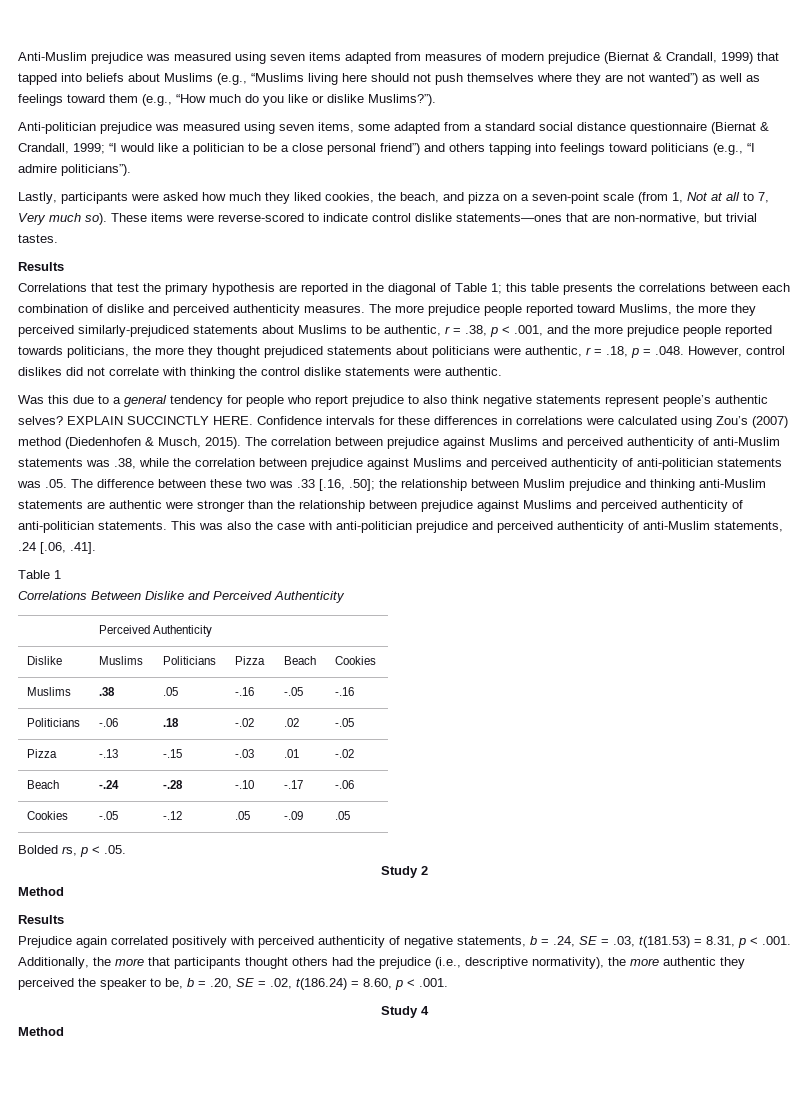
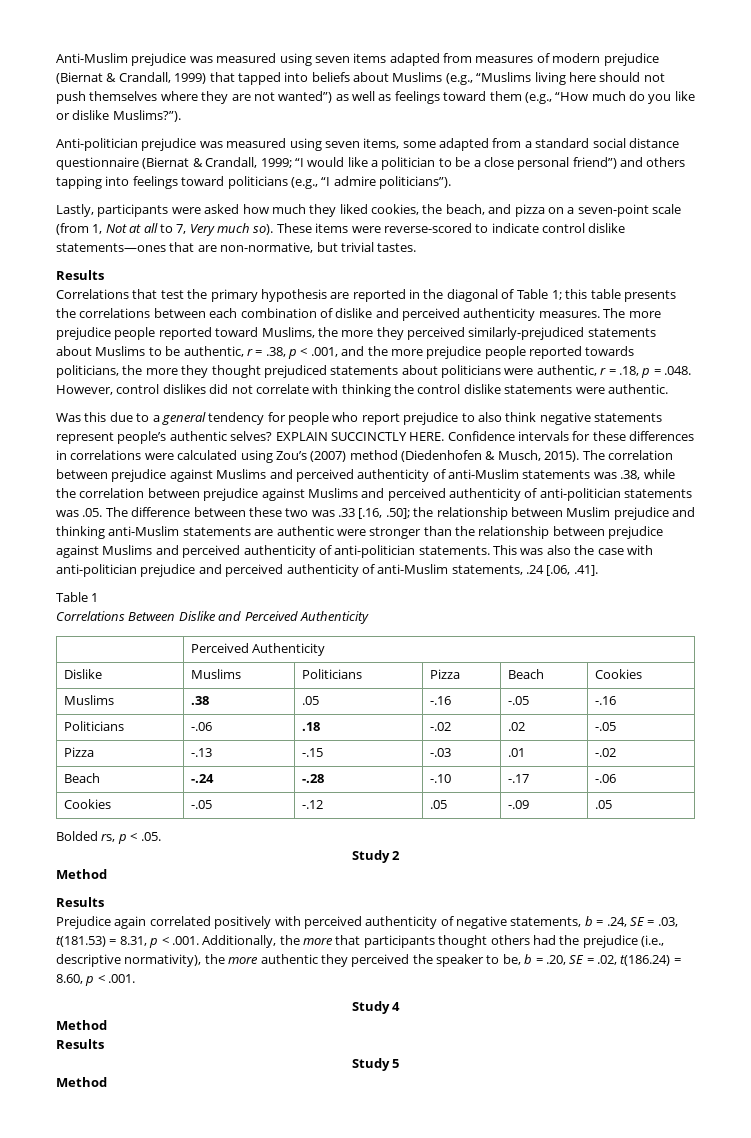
(64, 1031) none -> [56,1039,104,1049] [351,1058,400,1071] [56,1077,107,1087] // Results // Study 5 // Method

